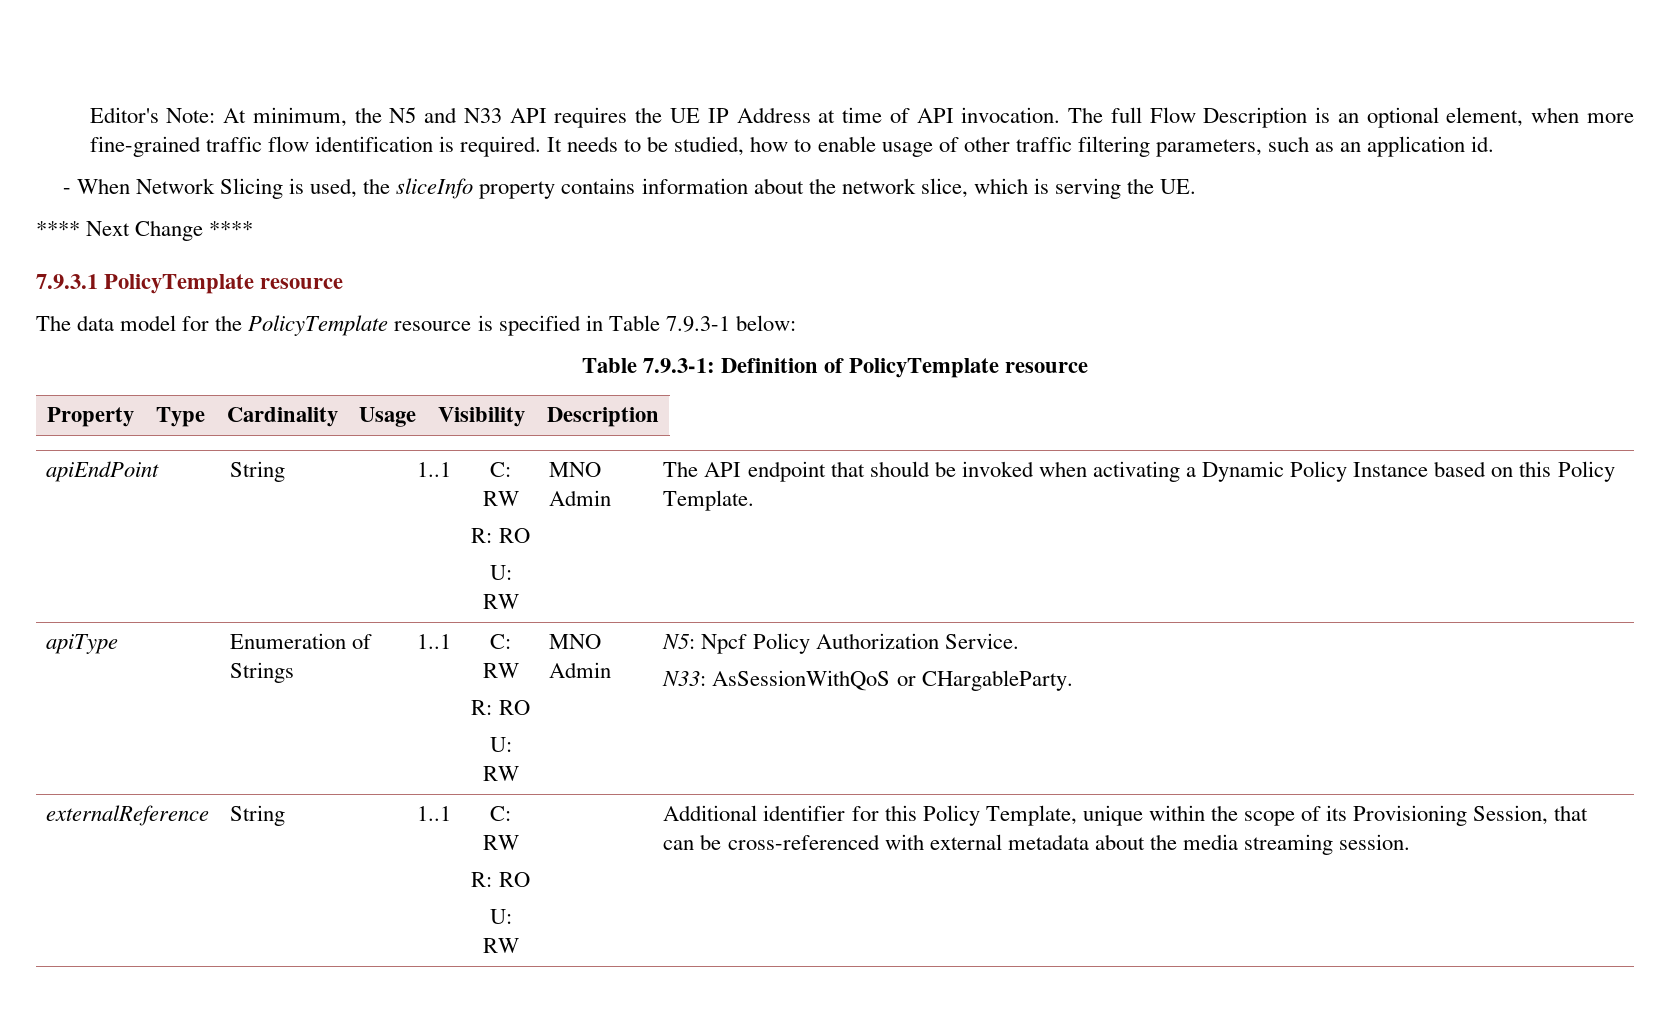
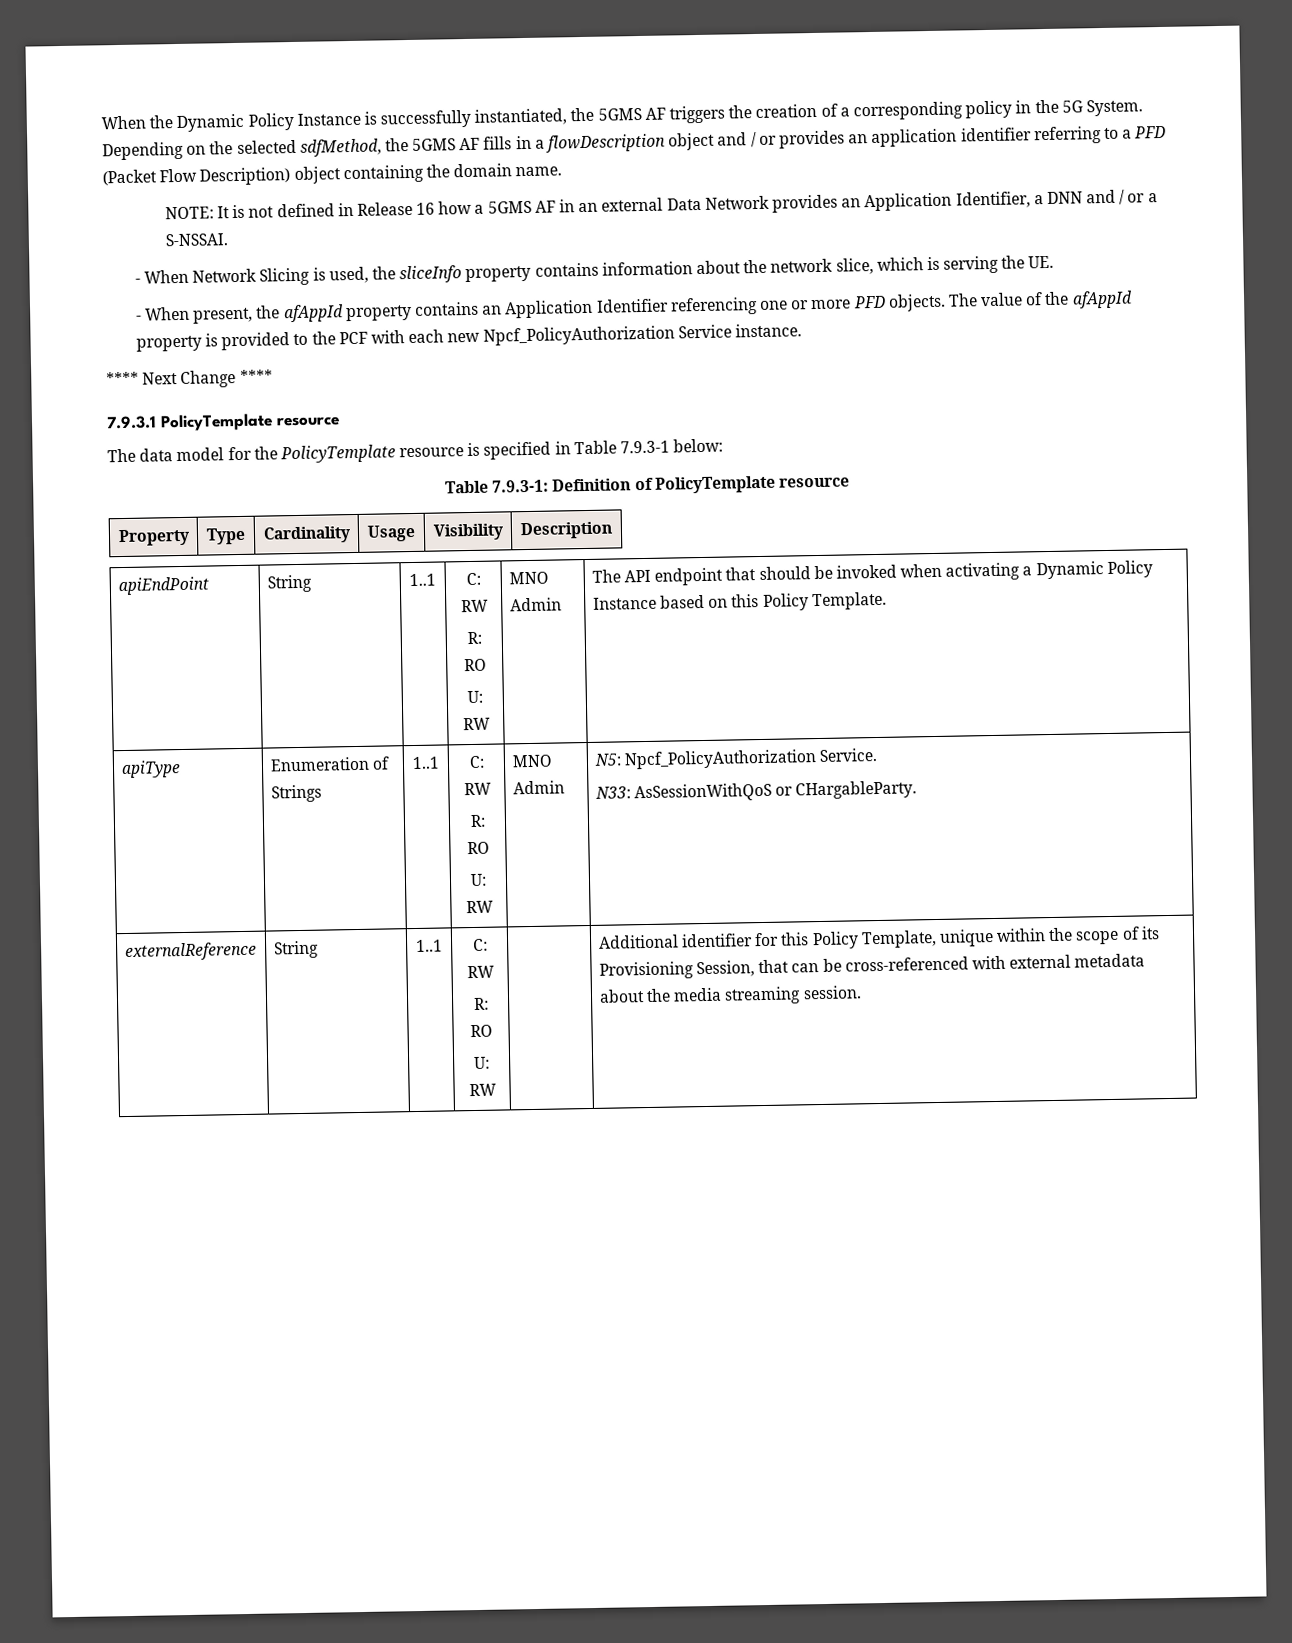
[89,107,1634,128] [89,136,1495,157] Editor's Note: At minimum, the N5 and N33 API requires the UE IP Address at time of API invocation. The full Flow Description is an optional element, when more fine-grained traffic flow identification is required. It needs to be studied, how to enable usage of other traffic filtering parameters, such as an application id. -> [101,99,1143,133] [102,125,1167,161] [102,163,563,186] [164,189,1158,220] [164,233,228,247] When the Dynamic Policy Instance is successfully instantiated, the 5GMS AF triggers the creation of a corresponding policy in the 5G System. Depending on the selected sdfMethod, the 5GMS AF fills in a flowDescription object and / or provides an application identifier referring to a PFD (Packet Flow Description) object containing the domain name. // NOTE: It is not defined in Release 16 how a 5GMS AF in an external Data Network provides an Application Identifier, a DNN and / or a S-NSSAI.
(1197, 186) none -> [135,290,1133,324] [135,323,802,352] // - When present, the afAppId property contains an Application Identifier referencing one or more PFD objects. The value of the afAppId property is provided to the PCF with each new Npcf_PolicyAuthorization Service instance.
[701,633,939,654] Npcf Policy Authorization -> [623,749,817,770] Npcf_PolicyAuthorization

